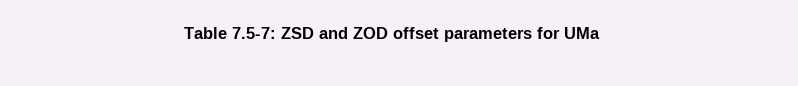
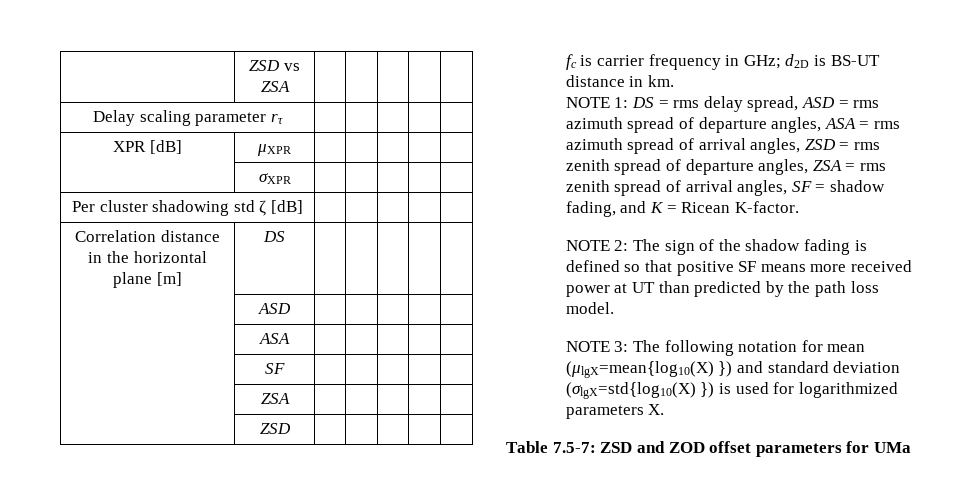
(184, 33) none -> [249,60,300,71] [260,81,290,92] [93,110,283,126] [113,140,182,154] [257,144,291,156] [258,173,291,184] [72,200,303,216] [75,230,220,242] [88,251,207,263] [113,272,182,288] [263,231,285,242] [258,303,291,314] [259,333,290,344] [265,363,285,374] [260,393,290,404] [259,423,291,434] [565,54,880,70] [565,75,675,87] [565,96,880,112] [565,117,901,133] [565,138,881,154] [565,159,887,175] [565,180,886,196] [565,201,799,217] [565,239,867,255] [565,260,913,276] [565,281,879,297] [565,302,614,314] [565,340,866,356] [565,361,901,378] [565,382,898,399] [565,404,665,419] | ZSD vs ZSA | | | | | // Delay scaling parameter rτ | | | | | // XPR [dB] | μXPR | | | | | // | σXPR | | | | | // Per cluster shadowing std ζ [dB] | | | | | // Correlation distance in the horizontal plane [m] | DS | | | | | // | ASD | | | | | // | ASA | | | | | // | SF | | | | | // | ZSA | | | | | // | ZSD | | | | | // fc is carrier frequency in GHz; d2D is BS-UT distance in km. // NOTE 1: DS = rms delay spread, ASD = rms azimuth spread of departure angles, ASA = rms azimuth spread of arrival angles, ZSD = rms zenith spread of departure angles, ZSA = rms zenith spread of arrival angles, SF = shadow fading, and K = Ricean K-factor. // NOTE 2: The sign of the shadow fading is defined so that positive SF means more received power at UT than predicted by the path loss model. // NOTE 3: The following notation for mean (μlgX=mean{log10(X) }) and standard deviation (σlgX=std{log10(X) }) is used for logarithmized parameters X. //

